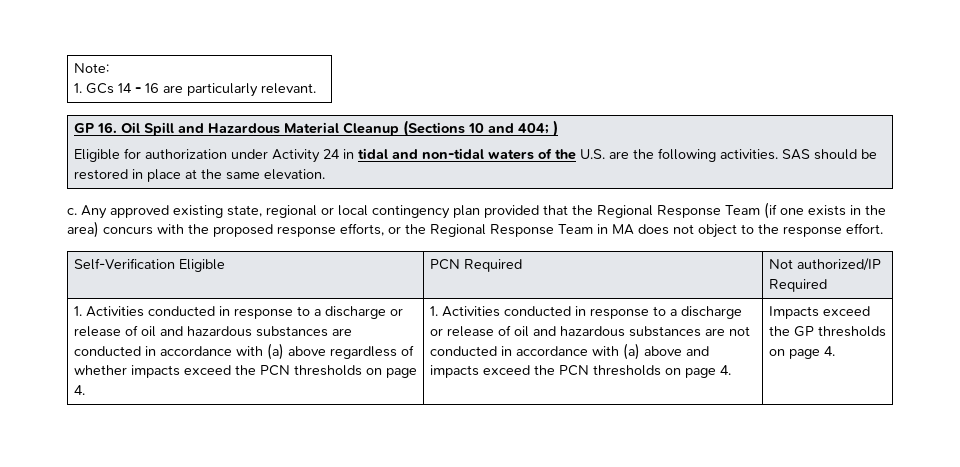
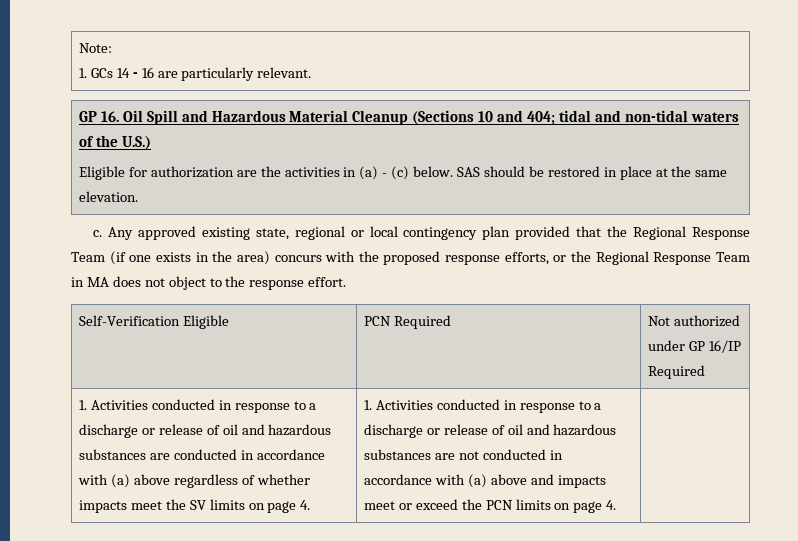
[552,120,558,137] [73,148,354,163] ) // Eligible for authorization under Activity 24 in -> (556, 118) none
[579,148,778,162] U.S. are the following activities. -> [121,136,151,150] [78,166,454,180] U.S.) // Eligible for authorization are the activities in (a) - (c) below.
[796,258,881,271] authorized/IP -> [673,315,740,327] [647,340,741,353] authorized under GP 16/IP
[183,365,362,376] exceed the PCN thresholds -> [130,499,245,510] meet the SV limits
[482,365,731,378] [768,306,870,319] [768,326,886,337] [768,346,835,359] exceed the PCN thresholds on page 4. | Impacts exceed the GP thresholds on page 4. -> [363,499,617,513] meet or exceed the PCN limits on page 4. |

